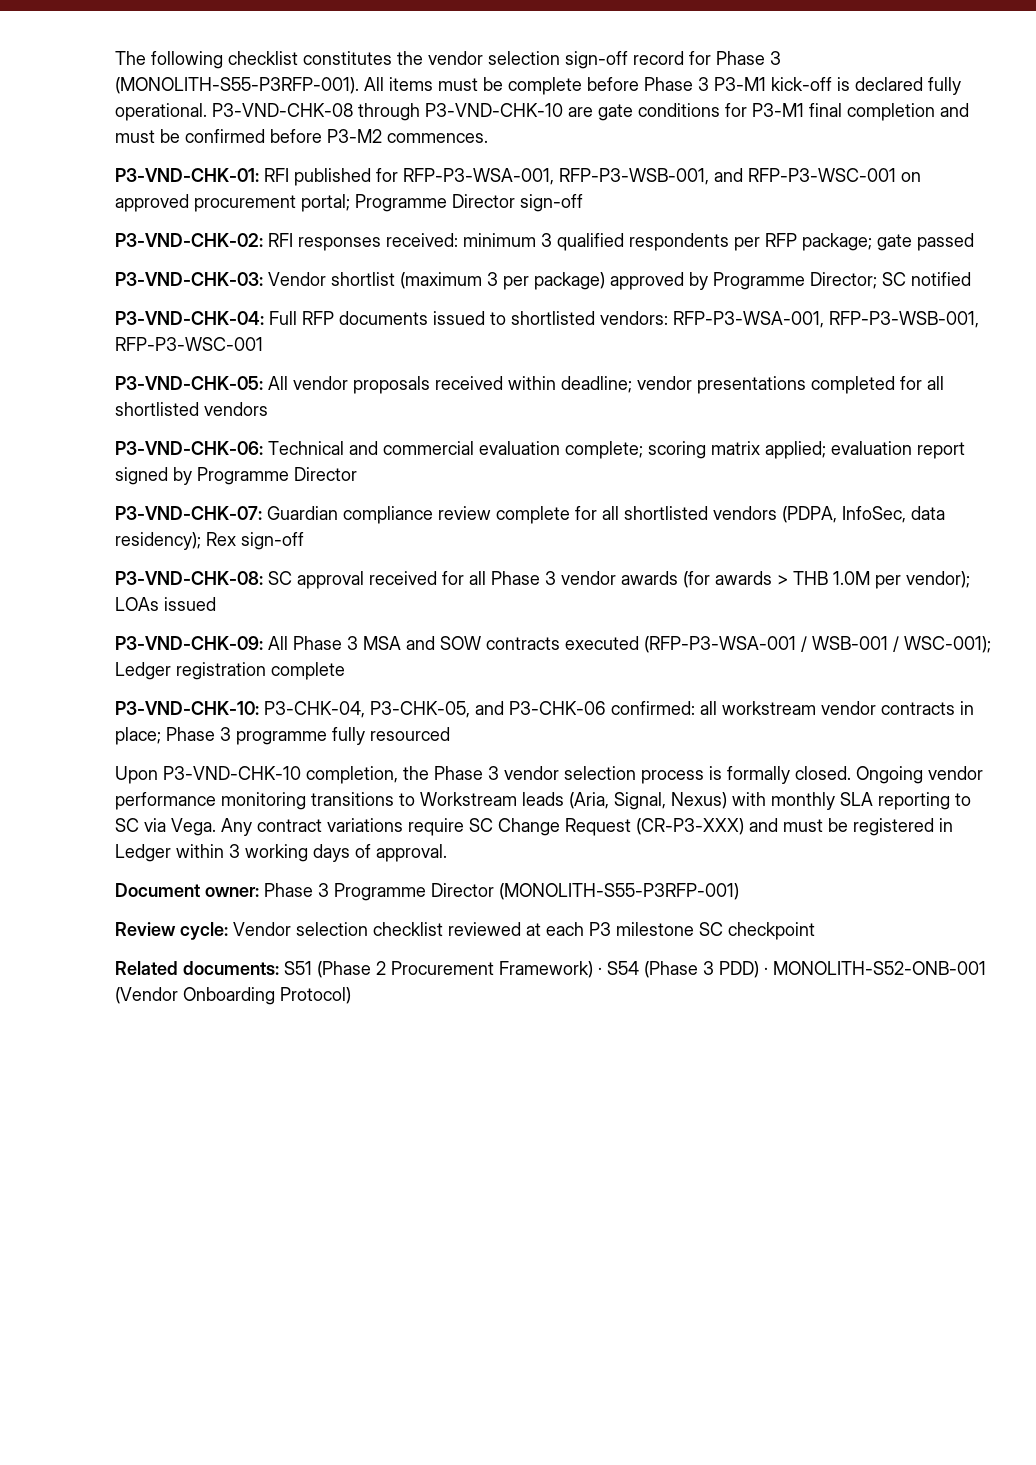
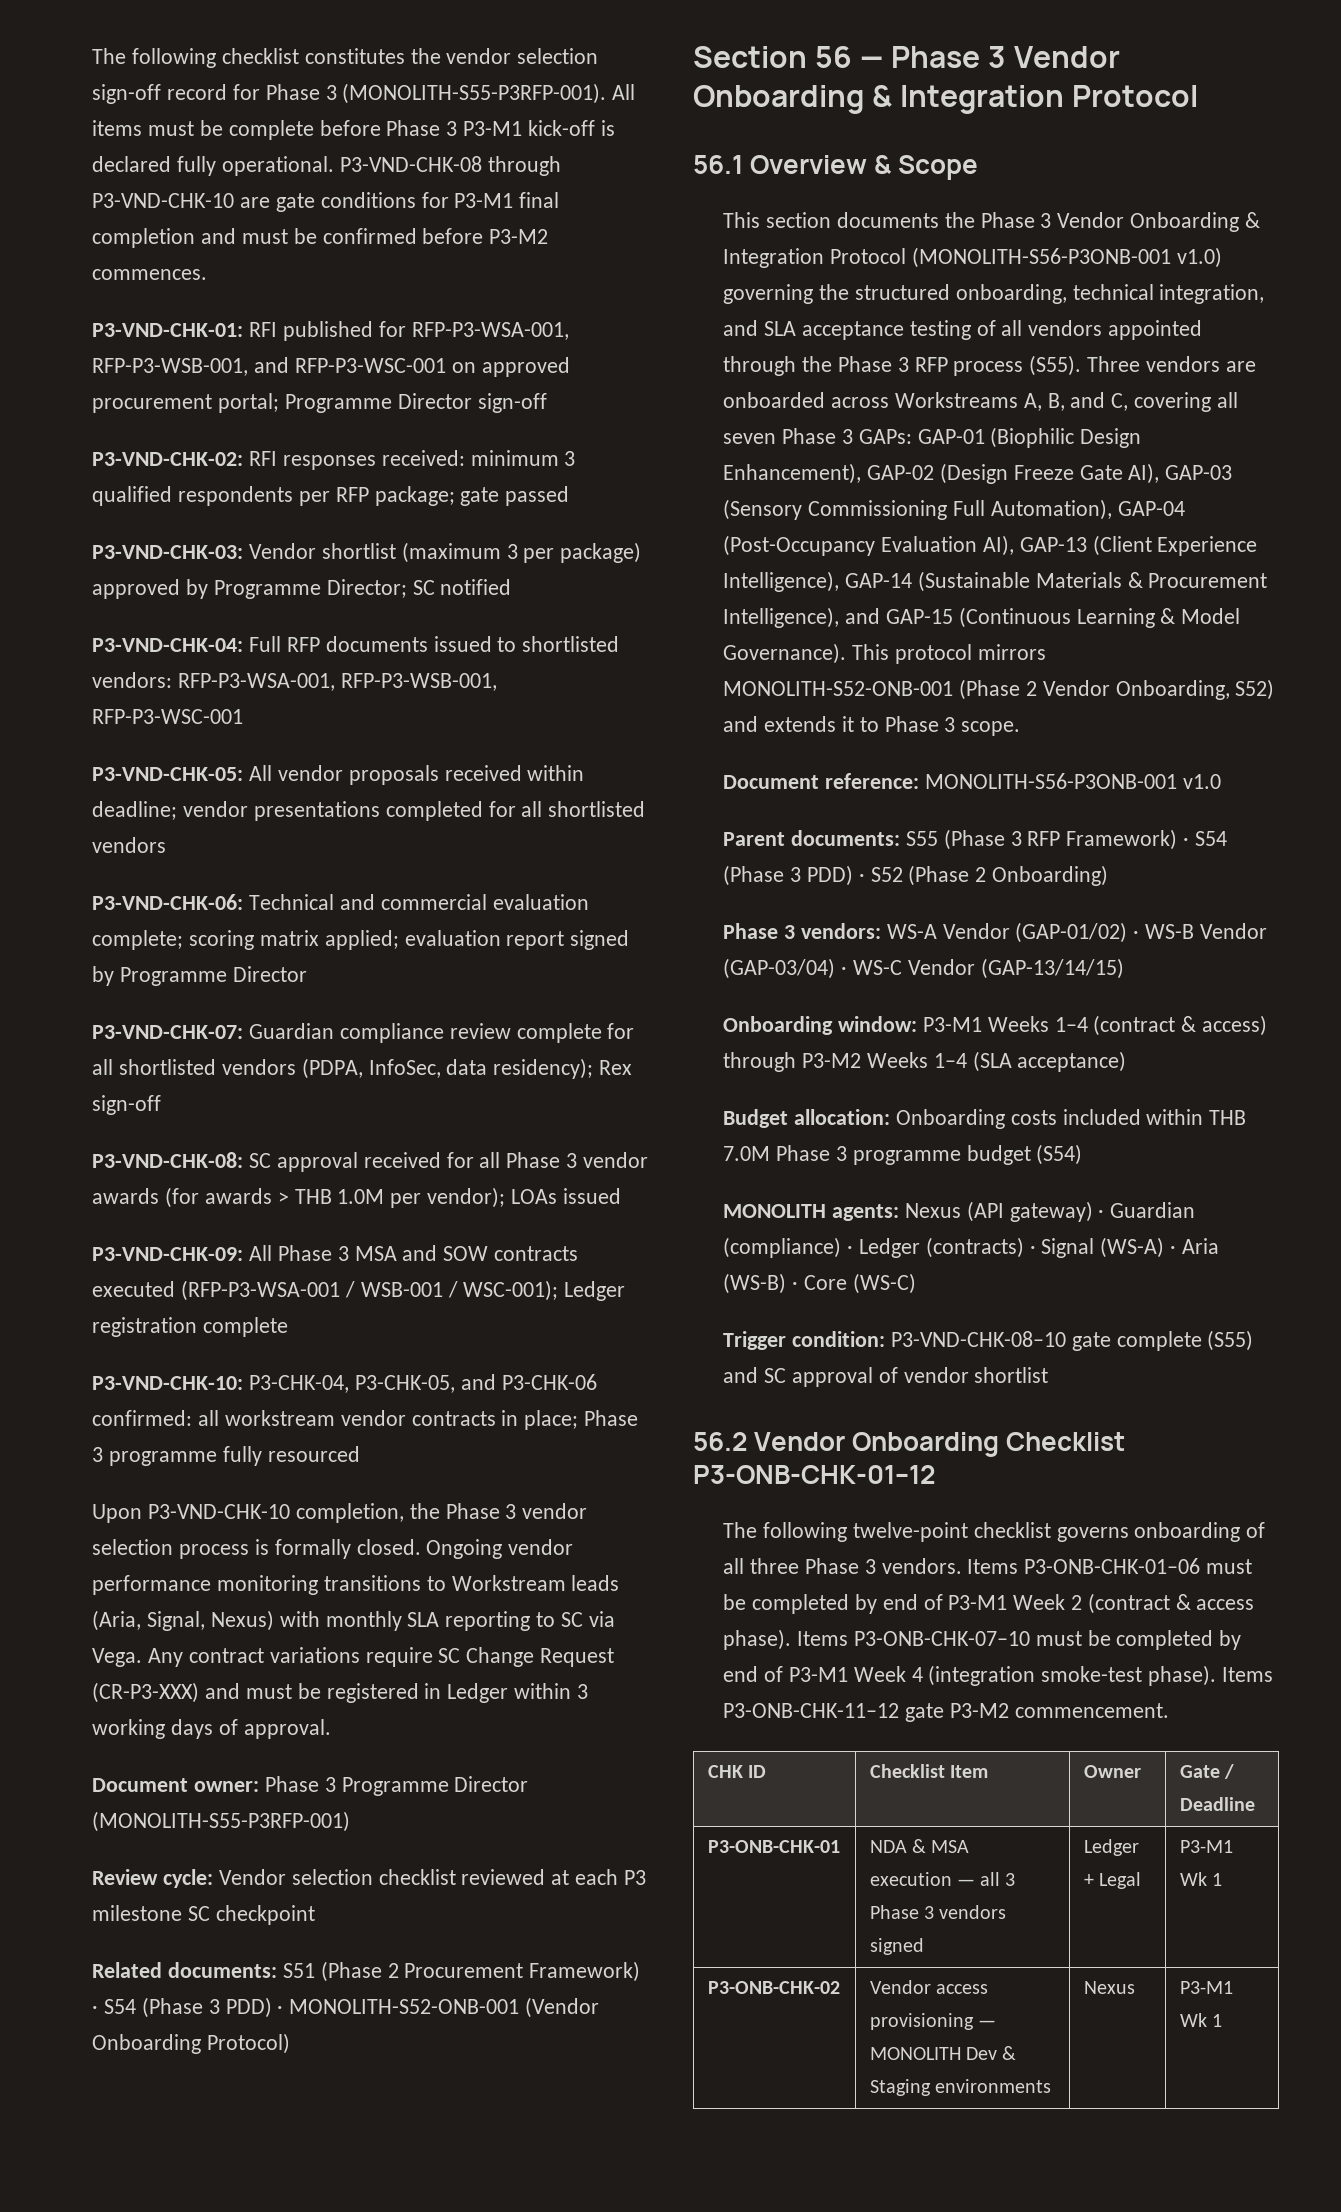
(352, 995) none -> [693,46,1120,68] [693,85,1199,114] [693,155,979,180] [723,212,1260,232] [723,247,1222,268] [723,284,1265,304] [723,320,1203,340] [723,355,1256,376] [723,392,1238,412] [723,427,1142,448] [723,463,1233,484] [723,499,1185,520] [723,535,1258,556] [723,571,1268,592] [723,607,1241,628] [723,643,1046,664] [723,679,1275,700] [723,716,1021,736] [723,773,1221,789] [723,829,1227,850] [723,865,1109,886] [723,922,1267,943] [723,958,1124,979] [723,1015,1268,1036] [723,1051,1127,1072] [723,1109,1247,1129] [723,1144,1083,1165] [723,1201,1196,1222] [723,1237,1219,1258] [723,1273,916,1294] [723,1330,1254,1351] [723,1367,1049,1387] [693,1432,1126,1457] [693,1465,935,1484] [723,1522,1266,1542] [723,1558,1253,1574] [723,1593,1255,1614] [723,1629,1242,1650] [723,1665,1273,1686] [723,1703,1169,1722] [707,1765,766,1778] [869,1764,988,1778] [1083,1765,1141,1778] [1179,1764,1234,1779] [1179,1797,1255,1811] [707,1840,840,1853] [869,1839,970,1853] [869,1872,1016,1886] [869,1905,1007,1919] [869,1938,924,1955] [1083,1839,1139,1856] [1083,1872,1141,1889] [1179,1840,1233,1853] [1179,1872,1222,1886] [707,1981,840,1994] [869,1980,988,1994] [869,2013,996,2030] [869,2046,1017,2060] [869,2079,1051,2096] [1083,1981,1135,1994] [1179,1981,1233,1994] [1179,2013,1222,2027] // Section 56 — Phase 3 Vendor Onboarding & Integration Protocol // 56.1 Overview & Scope // This section documents the Phase 3 Vendor Onboarding & Integration Protocol (MONOLITH-S56-P3ONB-001 v1.0) governing the structured onboarding, technical integration, and SLA acceptance testing of all vendors appointed through the Phase 3 RFP process (S55). Three vendors are onboarded across Workstreams A, B, and C, covering all seven Phase 3 GAPs: GAP-01 (Biophilic Design Enhancement), GAP-02 (Design Freeze Gate AI), GAP-03 (Sensory Commissioning Full Automation), GAP-04 (Post-Occupancy Evaluation AI), GAP-13 (Client Experience Intelligence), GAP-14 (Sustainable Materials & Procurement Intelligence), and GAP-15 (Continuous Learning & Model Governance). This protocol mirrors MONOLITH-S52-ONB-001 (Phase 2 Vendor Onboarding, S52) and extends it to Phase 3 scope. // Document reference: MONOLITH-S56-P3ONB-001 v1.0 // Parent documents: S55 (Phase 3 RFP Framework) · S54 (Phase 3 PDD) · S52 (Phase 2 Onboarding) // Phase 3 vendors: WS-A Vendor (GAP-01/02) · WS-B Vendor (GAP-03/04) · WS-C Vendor (GAP-13/14/15) // Onboarding window: P3-M1 Weeks 1–4 (contract & access) through P3-M2 Weeks 1–4 (SLA acceptance) // Budget allocation: Onboarding costs included within THB 7.0M Phase 3 programme budget (S54) // MONOLITH agents: Nexus (API gateway) · Guardian (compliance) · Ledger (contracts) · Signal (WS-A) · Aria (WS-B) · Core (WS-C) // Trigger condition: P3-VND-CHK-08–10 gate complete (S55) and SC approval of vendor shortlist // 56.2 Vendor Onboarding Checklist P3-ONB-CHK-01–12 // The following twelve-point checklist governs onboarding of all three Phase 3 vendors. Items P3-ONB-CHK-01–06 must be completed by end of P3-M1 Week 2 (contract & access phase). Items P3-ONB-CHK-07–10 must be completed by end of P3-M1 Week 4 (integration smoke-test phase). Items P3-ONB-CHK-11–12 gate P3-M2 commencement. // CHK ID | Checklist Item | Owner | Gate / Deadline // P3-ONB-CHK-01 | NDA & MSA execution — all 3 Phase 3 vendors signed | Ledger + Legal | P3-M1 Wk 1 // P3-ONB-CHK-02 | Vendor access provisioning — MONOLITH Dev & Staging environments | Nexus | P3-M1 Wk 1

